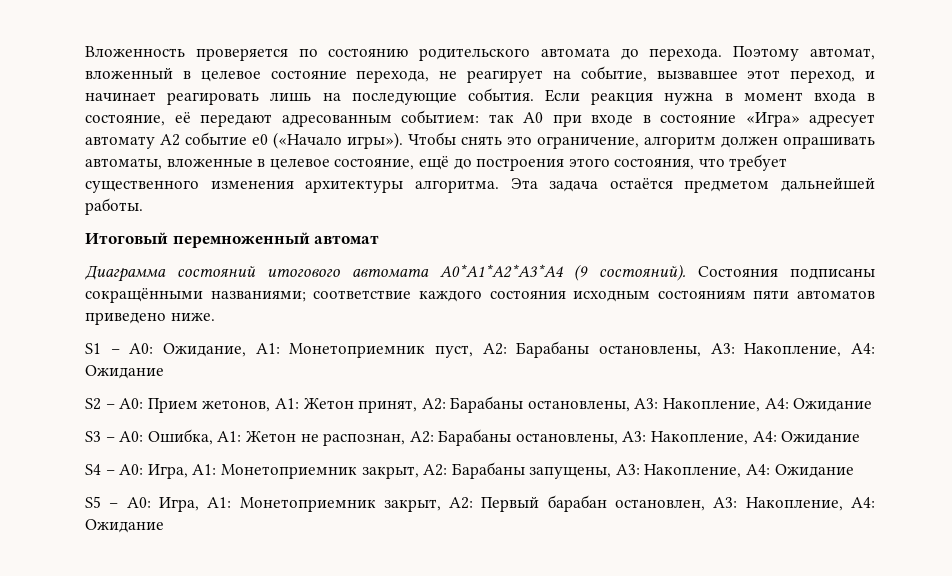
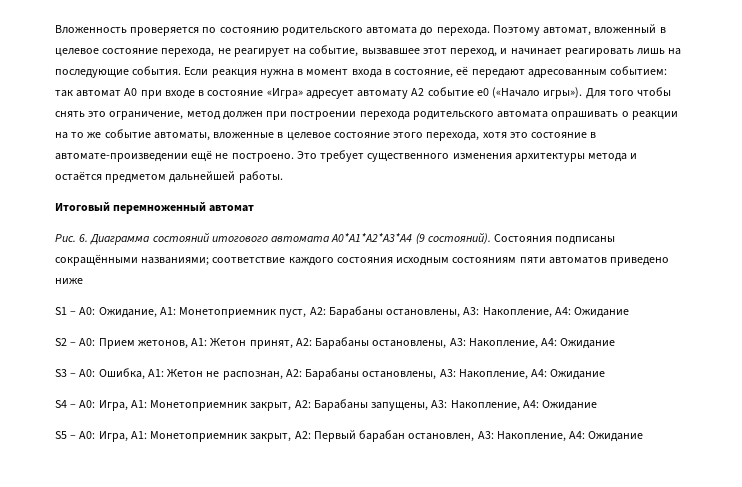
(514, 118) none -> [76,90,122,97] автомат
[408,132,875,149] [85,156,725,171] Чтобы снять это ограничение, алгоритм должен опрашивать автоматы, вложенные в целевое состояние, ещё до построения этого состояния, что -> [585,87,672,99] [55,111,678,120] [55,129,597,141] [55,150,317,162] Для того чтобы снять это ограничение, метод должен при построении перехода родительского автомата опрашивать о реакции на то же событие автоматы, вложенные в целевое состояние этого перехода, хотя это состояние в автомате-произведении ещё не построено. Это
[414,178,599,193] алгоритма. Эта задача -> [588,153,638,162] метода и
(380, 239) none -> [55,234,89,242] Рис. 6.
[170,313,215,321] ниже. -> [55,278,83,284] ниже

